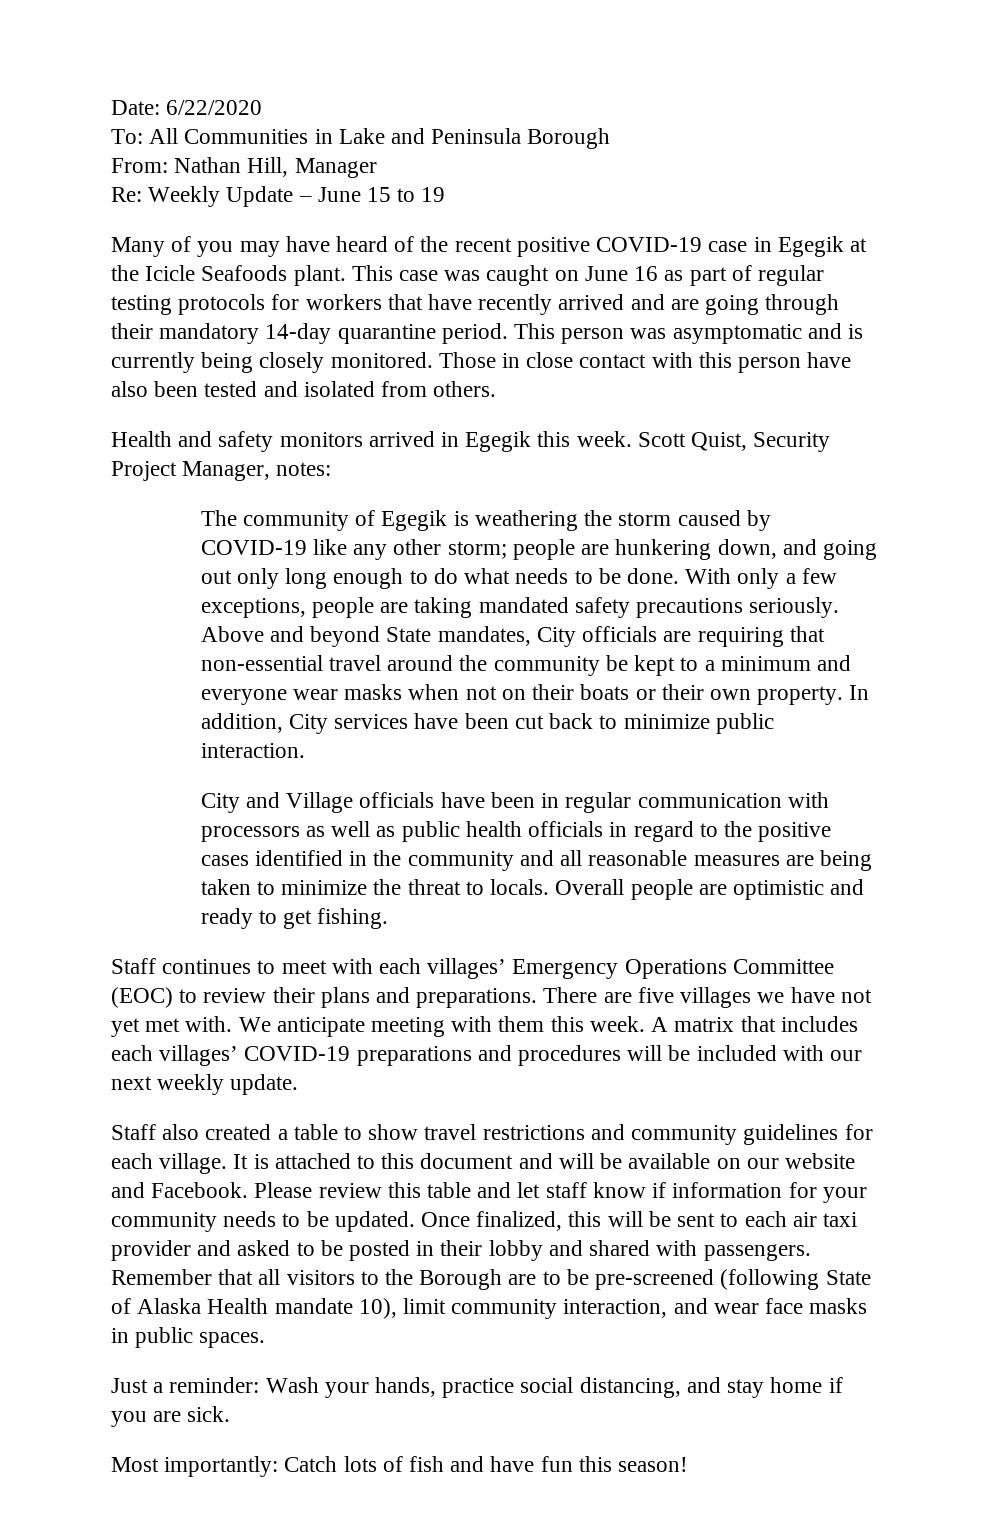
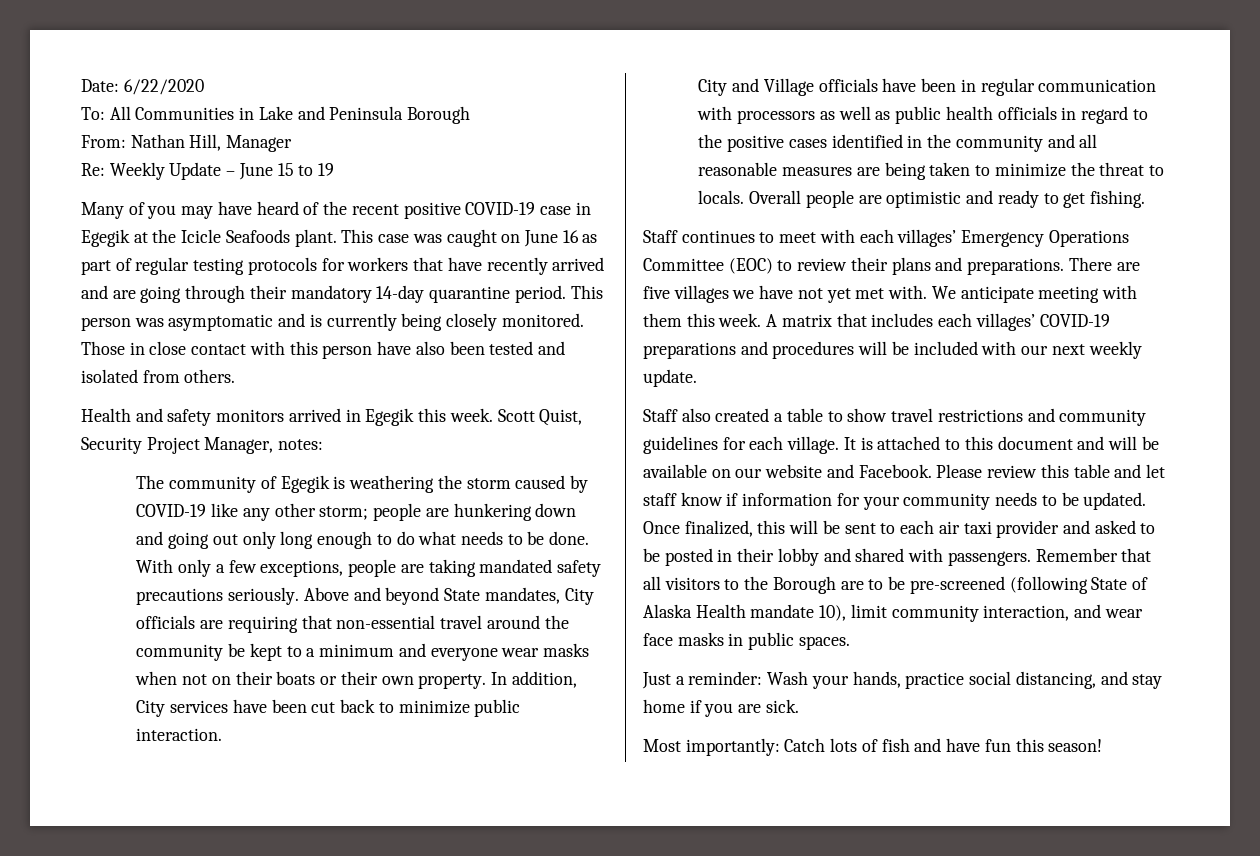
[717,539,777,559] down, -> [535,503,577,517] down

